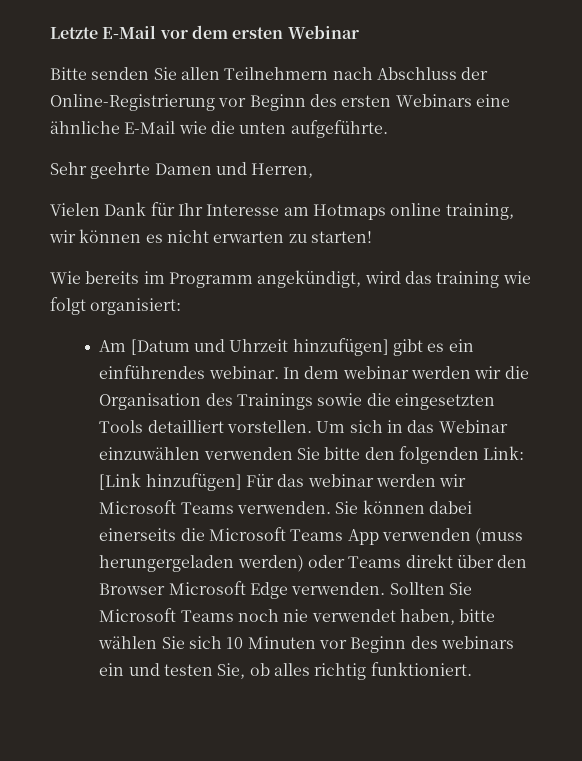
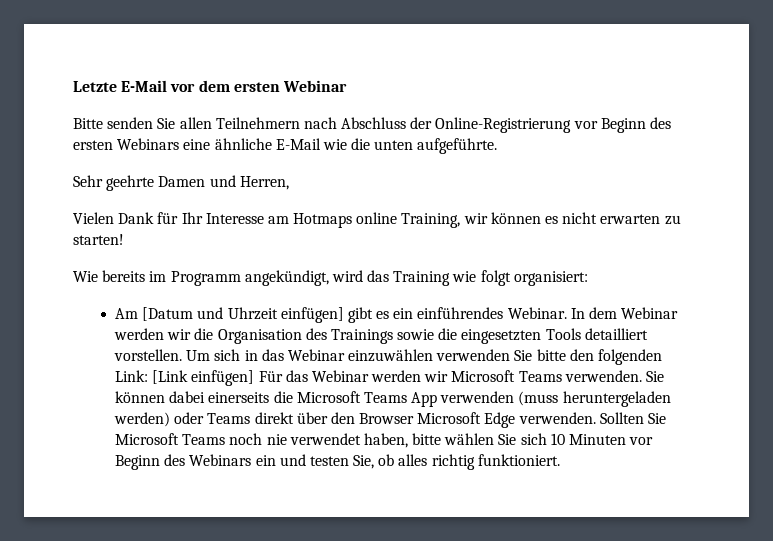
[445,203,514,220] training, -> [401,213,461,228] Training,
[436,271,500,288] training -> [393,271,451,286] Training
[292,338,389,356] hinzufügen] -> [280,307,344,323] einfügen]
[208,366,279,379] webinar. -> [507,307,567,319] Webinar.
[342,366,409,379] webinar -> [621,307,679,319] Webinar
[145,473,242,491] hinzufügen] -> [191,370,255,386] einfügen]
[307,474,374,487] webinar -> [311,370,369,382] Webinar
[99,555,235,572] herungergeladen -> [562,391,671,407] heruntergeladen
[441,636,515,649] webinars -> [189,454,252,466] Webinars

